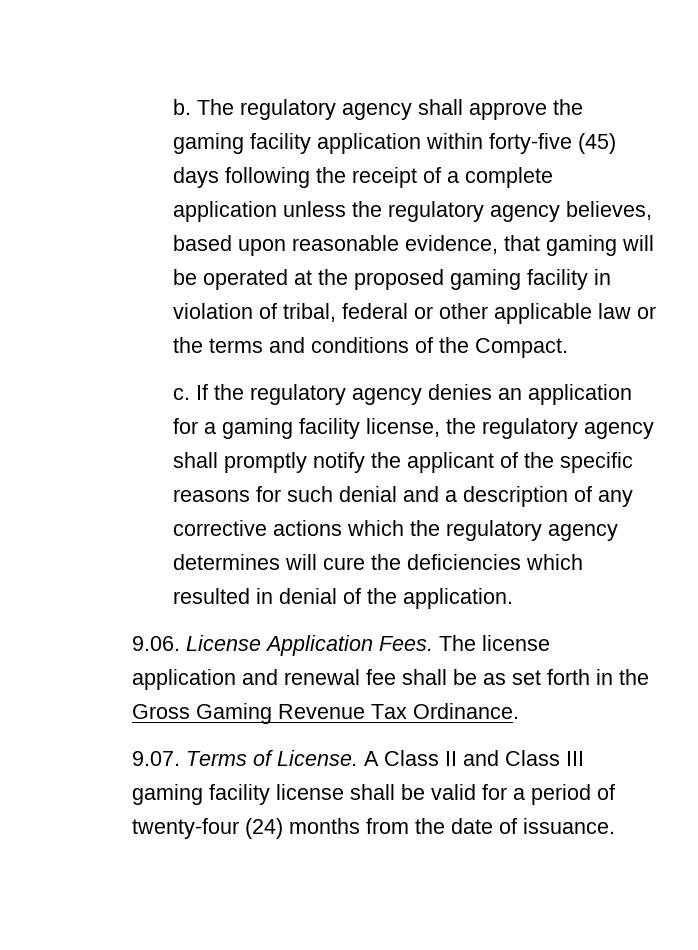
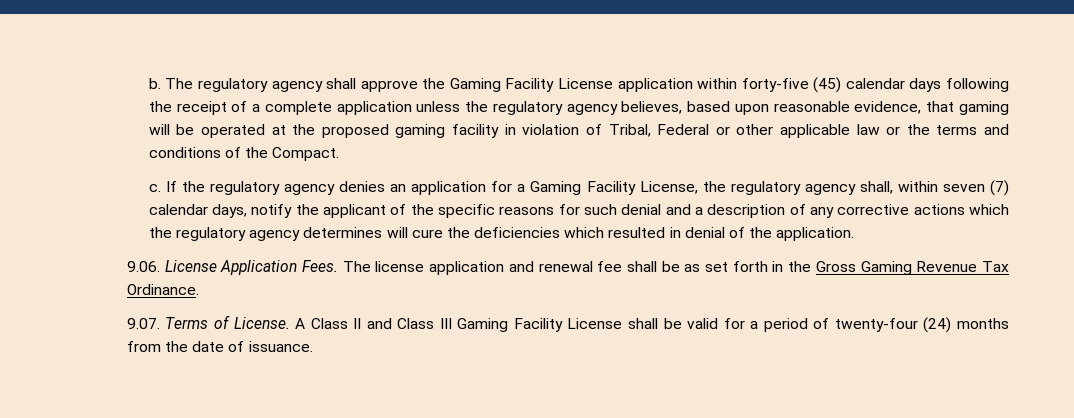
[173,133,312,154] gaming facility -> [449,78,613,92] Gaming Facility License
(617, 143) none -> [845,78,905,89] calendar
[283,303,409,322] tribal, federal -> [608,124,710,137] Tribal, Federal
[222,418,655,439] [173,452,308,473] gaming facility license, the regulatory agency shall promptly -> [530,180,1009,196] [148,204,248,218] Gaming Facility License, the regulatory agency shall, within seven (7) calendar days,
[132,784,345,805] gaming facility license -> [457,318,623,332] Gaming Facility License

